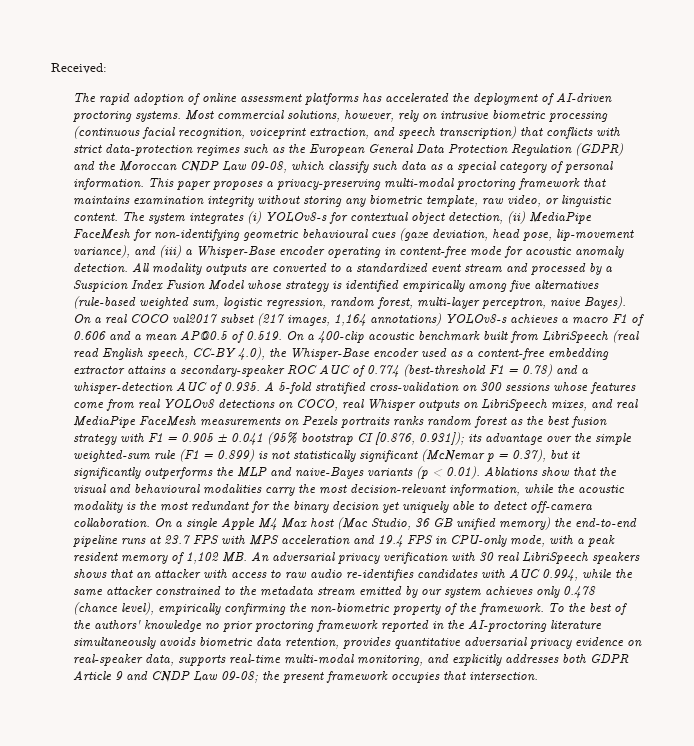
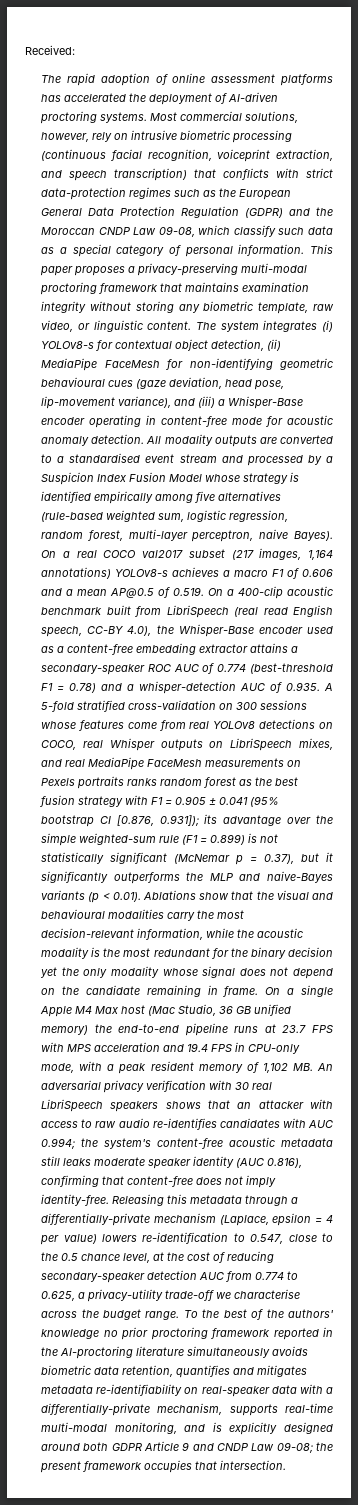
[356,263,429,273] standardized -> [69,453,141,463] standardised
[402,501,593,513] [73,518,151,528] uniquely able to detect off-camera collaboration. -> [61,966,333,979] [41,985,259,997] the only modality whose signal does not depend on the candidate remaining in frame.
[542,569,634,581] [73,586,597,598] [73,602,545,615] 0.994, while the same attacker constrained to the metadata stream emitted by our system achieves only 0.478 (chance level), empirically confirming the non-biometric property of the framework. -> [41,1137,333,1149] [41,1156,303,1169] [41,1175,277,1188] [41,1194,299,1206] [41,1213,334,1226] [40,1232,333,1245] [41,1251,275,1263] [41,1270,299,1283] [41,1289,301,1302] [41,1309,180,1320] 0.994; the system's content-free acoustic metadata still leaks moderate speaker identity (AUC 0.816), confirming that content-free does not imply identity-free. Releasing this metadata through a differentially-private mechanism (Laplace, epsilon = 4 per value) lowers re-identification to 0.547, close to the 0.5 chance level, at the cost of reducing secondary-speaker detection AUC from 0.774 to 0.625, a privacy-utility trade-off we characterise across the budget range.
[343,637,643,649] [73,654,175,666] provides quantitative adversarial privacy evidence on real-speaker data, -> [176,1365,308,1378] [41,1384,333,1397] [41,1403,223,1416] quantifies and mitigates metadata re-identifiability on real-speaker data with a differentially-private mechanism,
[452,654,560,666] explicitly addresses -> [212,1422,333,1435] [41,1443,81,1451] is explicitly designed around

